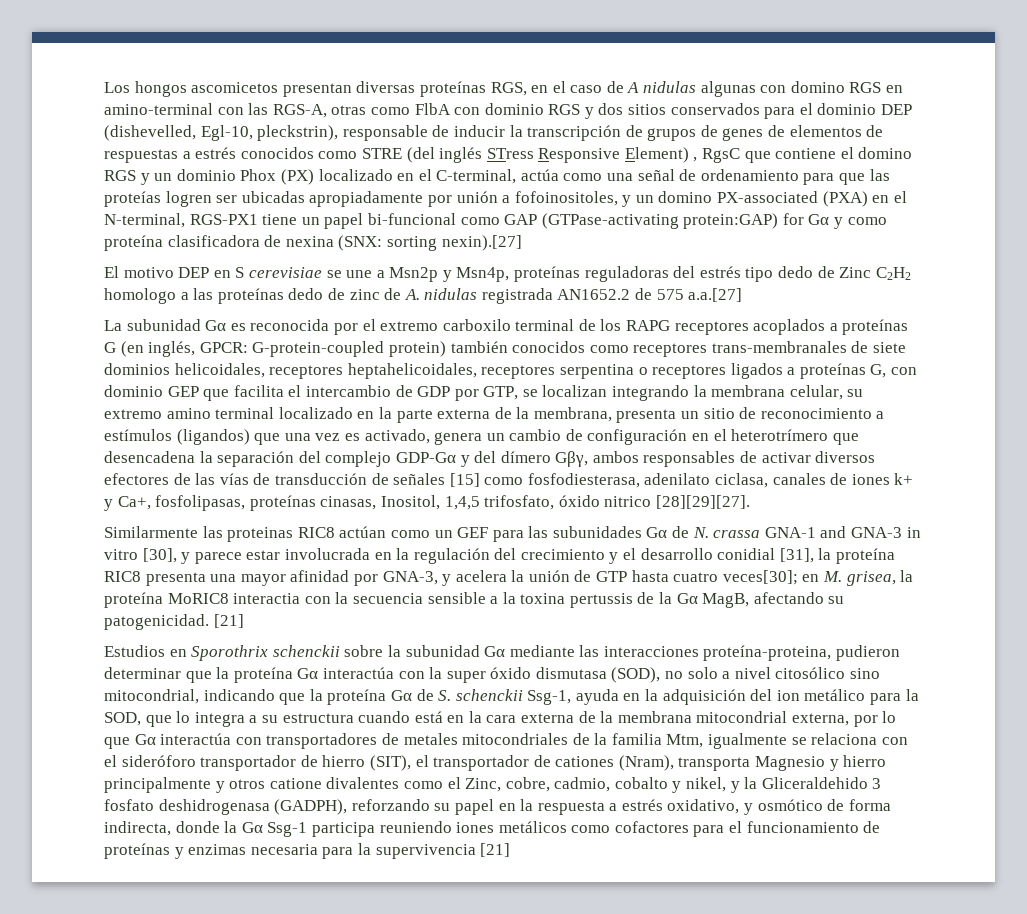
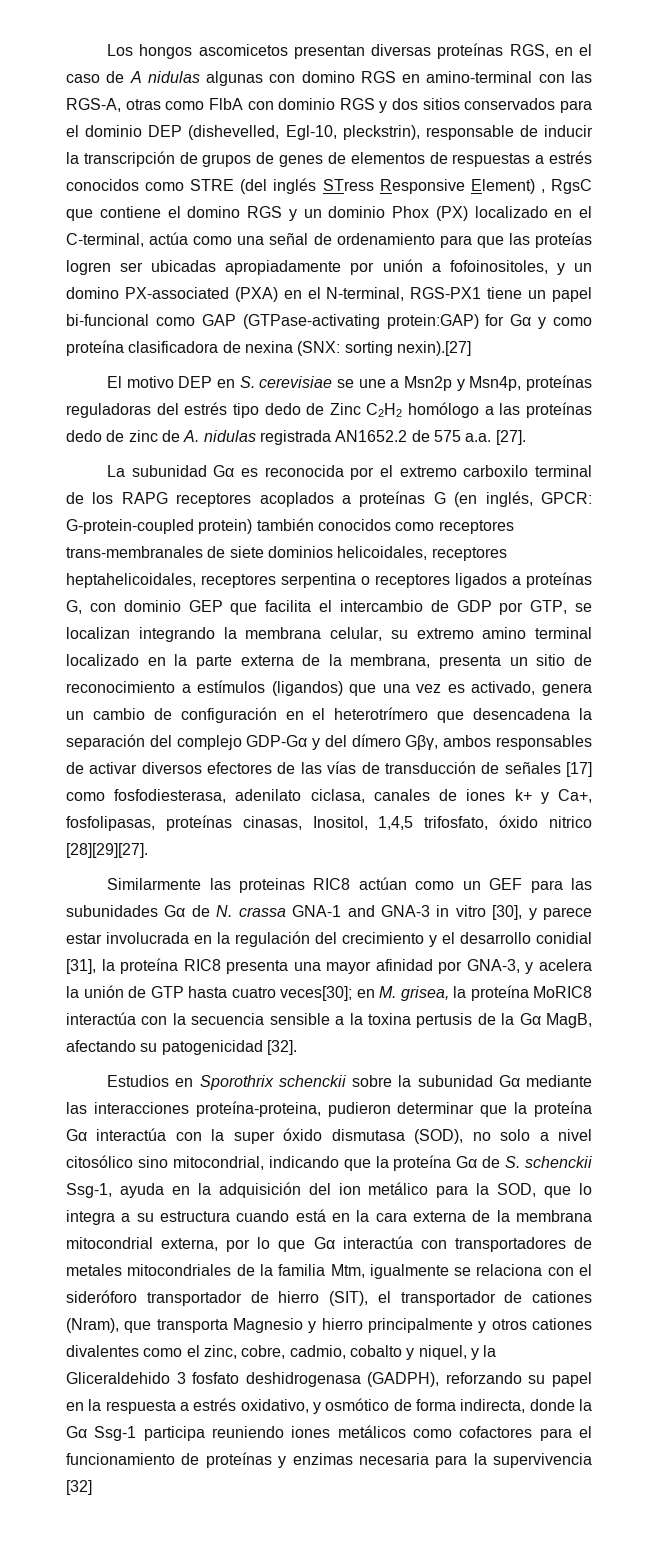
[235,267,245,278] S -> [239,376,255,388] S.
[104,288,176,304] homologo -> [408,402,480,418] homólogo
[688,288,743,302] a.a.[27] -> [465,430,526,445] a.a. [27].
[449,473,480,487] [15] -> [566,762,593,777] [17]
[233,593,301,604] interactia -> [66,1012,136,1025] interactúa
[569,593,633,608] pertussis -> [416,1013,473,1028] pertusis
[104,614,244,630] patogenicidad. [21] -> [161,1040,297,1055] patogenicidad [32].
(674, 763) none -> [124,1321,152,1333] que
[269,778,322,789] catione -> [532,1318,592,1330] cationes
[465,778,502,792] Zinc, -> [203,1345,237,1359] zinc,
[686,777,727,792] nikel, -> [418,1345,467,1360] niquel,
[480,843,511,857] [21] -> [66,1480,92,1495] [32]

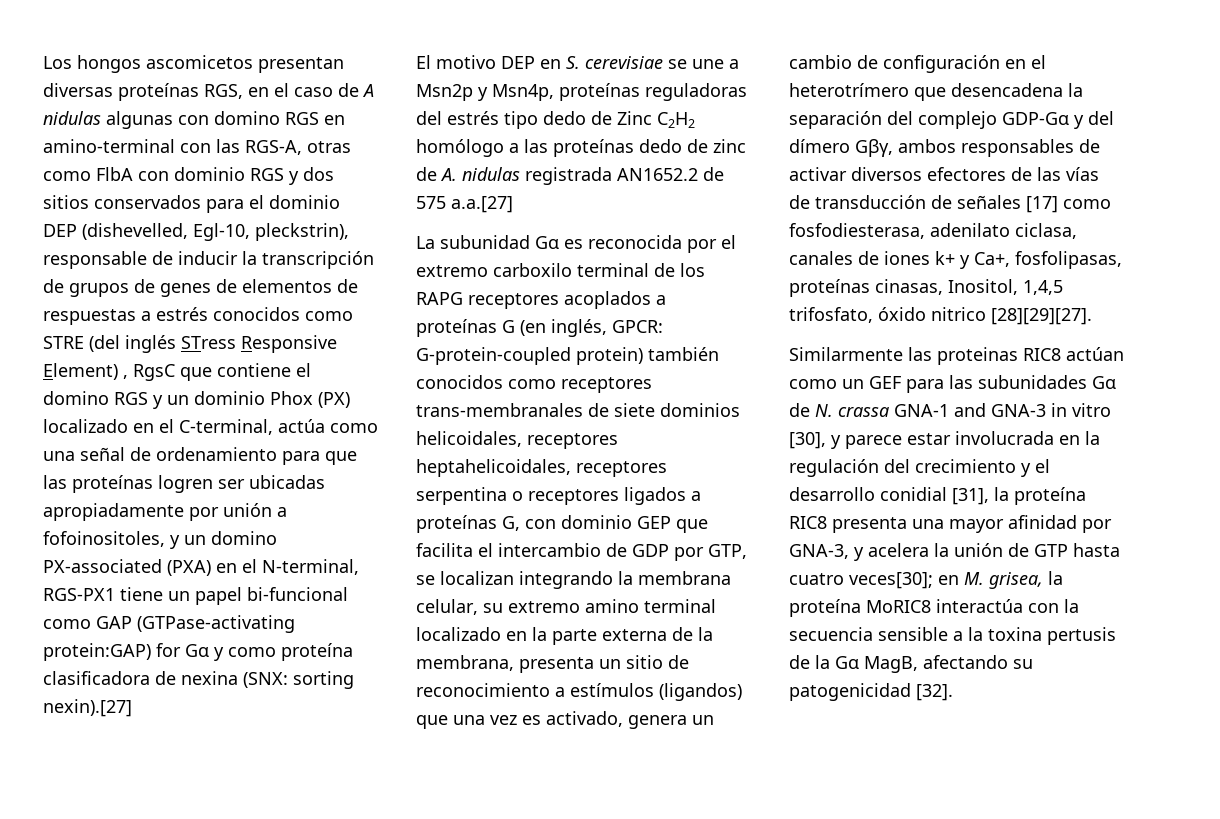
[535,232,593,248] proteías -> [72,475,153,493] proteínas
[465,430,526,445] a.a. [27]. -> [451,196,513,213] a.a.[27]
[107,1075,593,1090] [66,1101,593,1117] [66,1128,592,1144] [66,1155,593,1171] [66,1182,593,1198] [66,1209,592,1225] [66,1236,592,1252] [66,1264,593,1279] [66,1290,592,1306] [66,1318,592,1333] [66,1345,497,1360] [66,1372,592,1387] [66,1398,592,1414] [66,1425,592,1441] [66,1452,592,1468] [66,1480,92,1495] // Estudios en Sporothrix schenckii sobre la subunidad Gα mediante las interacciones proteína-proteina, pudieron determinar que la proteína Gα interactúa con la super óxido dismutasa (SOD), no solo a nivel citosólico sino mitocondrial, indicando que la proteína Gα de S. schenckii Ssg-1, ayuda en la adquisición del ion metálico para la SOD, que lo integra a su estructura cuando está en la cara externa de la membrana mitocondrial externa, por lo que Gα interactúa con transportadores de metales mitocondriales de la familia Mtm, igualmente se relaciona con el sideróforo transportador de hierro (SIT), el transportador de cationes (Nram), que transporta Magnesio y hierro principalmente y otros cationes divalentes como el zinc, cobre, cadmio, cobalto y niquel, y la Gliceraldehido 3 fosfato deshidrogenasa (GADPH), reforzando su papel en la respuesta a estrés oxidativo, y osmótico de forma indirecta, donde la Gα Ssg-1 participa reuniendo iones metálicos como cofactores para el funcionamiento de proteínas y enzimas necesaria para la supervivencia [32] -> (953, 692) none

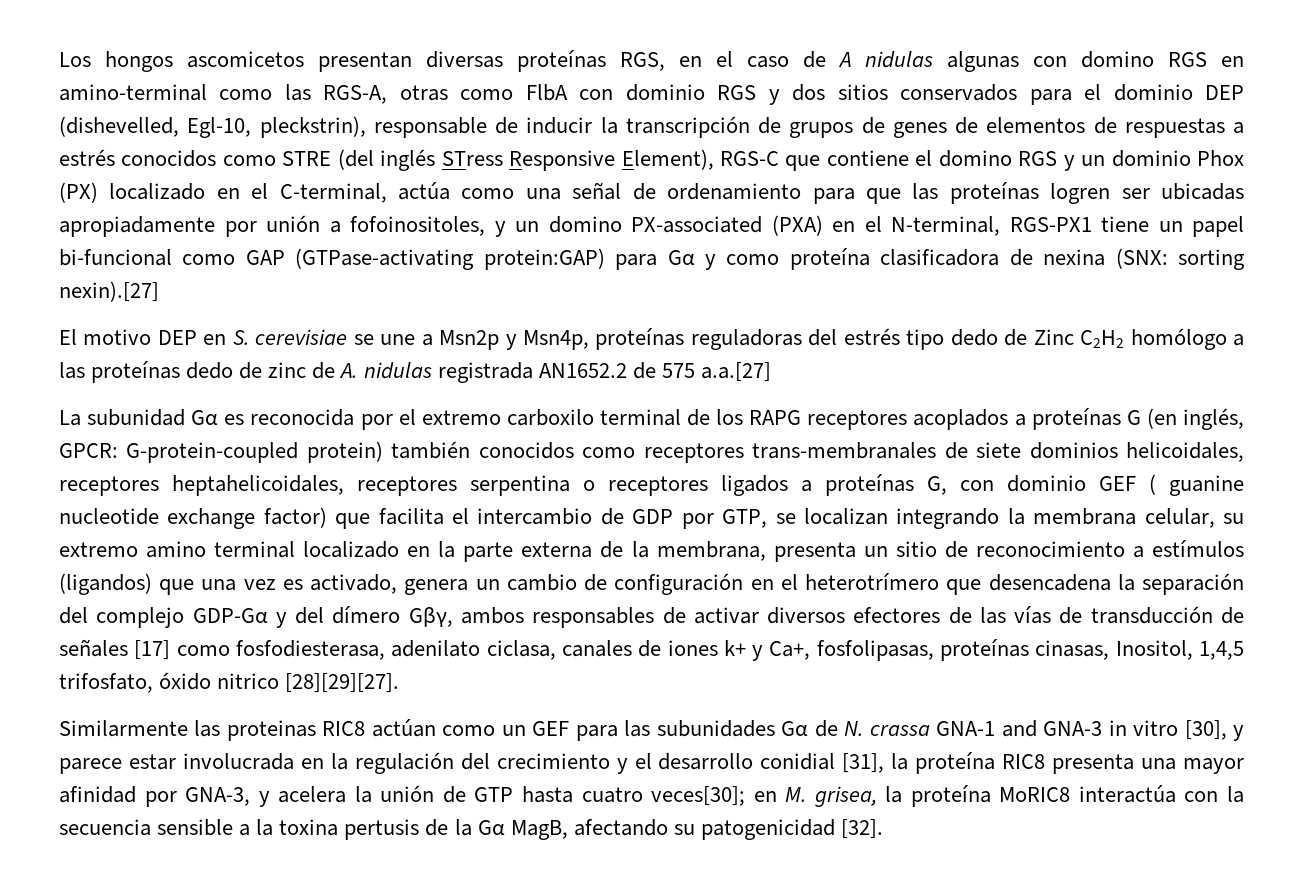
[180,143,211,153] con -> [219,89,273,100] como
[43,363,175,381] Element) , RgsC -> [621,149,779,170] Element), RGS-C
[156,643,181,657] for -> [615,254,658,270] para
[637,516,671,529] GEP -> [1099,474,1244,496] [59,507,327,529] GEF ( guanine nucleotide exchange factor)

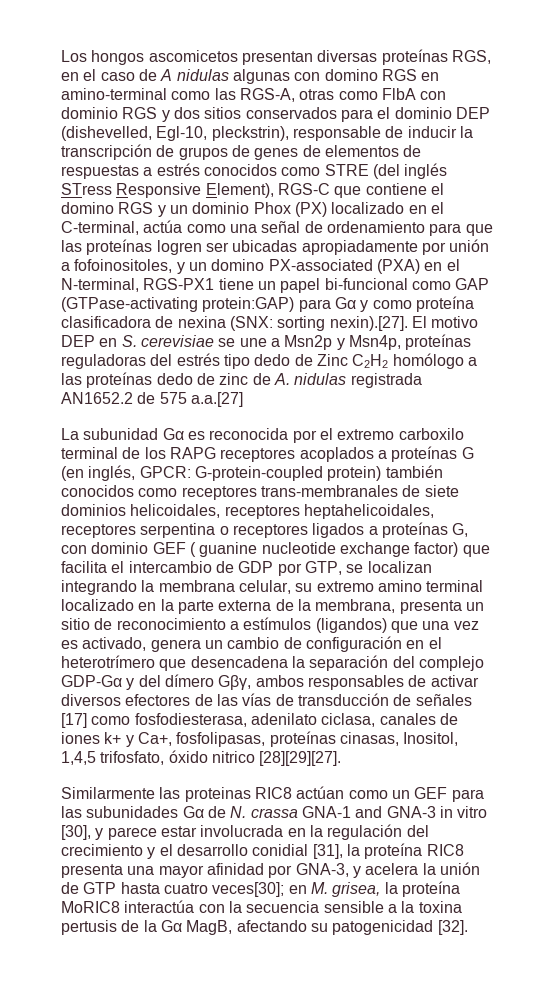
[59,281,159,302] nexin).[27] // -> [329,316,408,331] nexin).[27].

